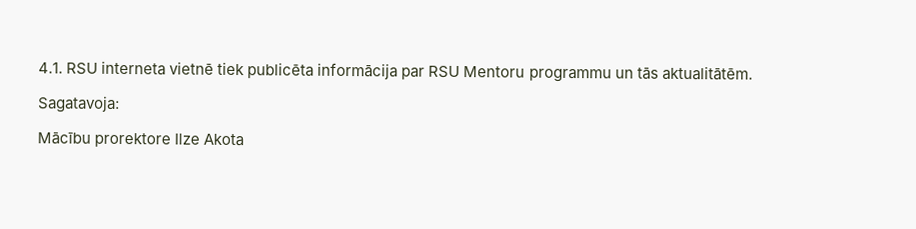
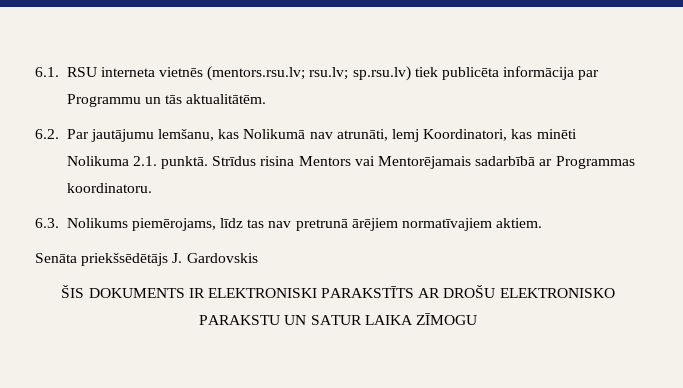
[38,62,63,74] 4.1. -> [35,67,59,77] 6.1.
[169,61,215,75] vietnē -> [159,66,411,81] vietnēs (mentors.rsu.lv; rsu.lv; sp.rsu.lv)
[428,65,612,83] RSU Mentoru programmu -> [66,94,141,107] Programmu
[38,95,120,113] [37,132,245,148] Sagatavoja: // Mācību prorektore Ilze Akota -> [35,129,577,142] [66,156,635,169] [66,183,152,193] [35,218,543,231] [35,253,258,266] [61,285,615,298] [199,313,477,325] 6.2. Par jautājumu lemšanu, kas Nolikumā nav atrunāti, lemj Koordinatori, kas minēti Nolikuma 2.1. punktā. Strīdus risina Mentors vai Mentorējamais sadarbībā ar Programmas koordinatoru. // 6.3. Nolikums piemērojams, līdz tas nav pretrunā ārējiem normatīvajiem aktiem. // Senāta priekšsēdētājs J. Gardovskis // ŠIS DOKUMENTS IR ELEKTRONISKI PARAKSTĪTS AR DROŠU ELEKTRONISKO PARAKSTU UN SATUR LAIKA ZĪMOGU

